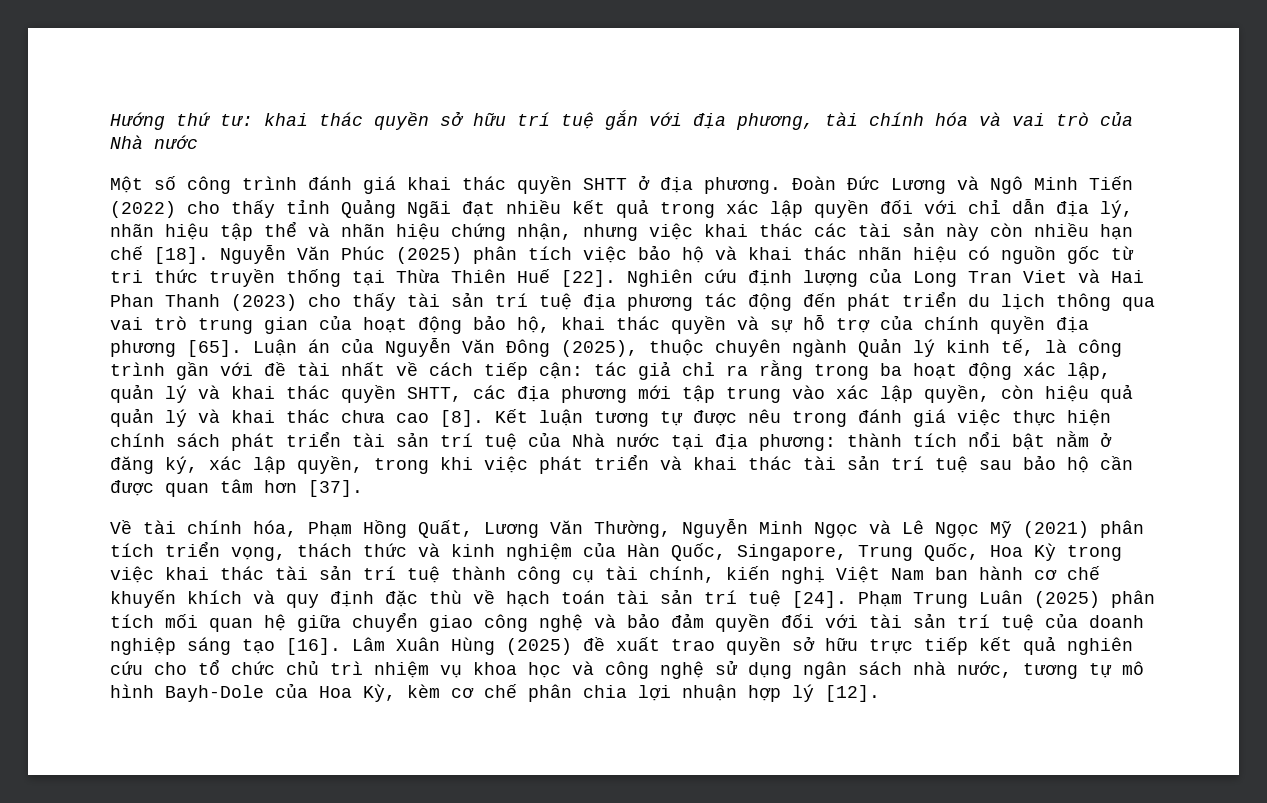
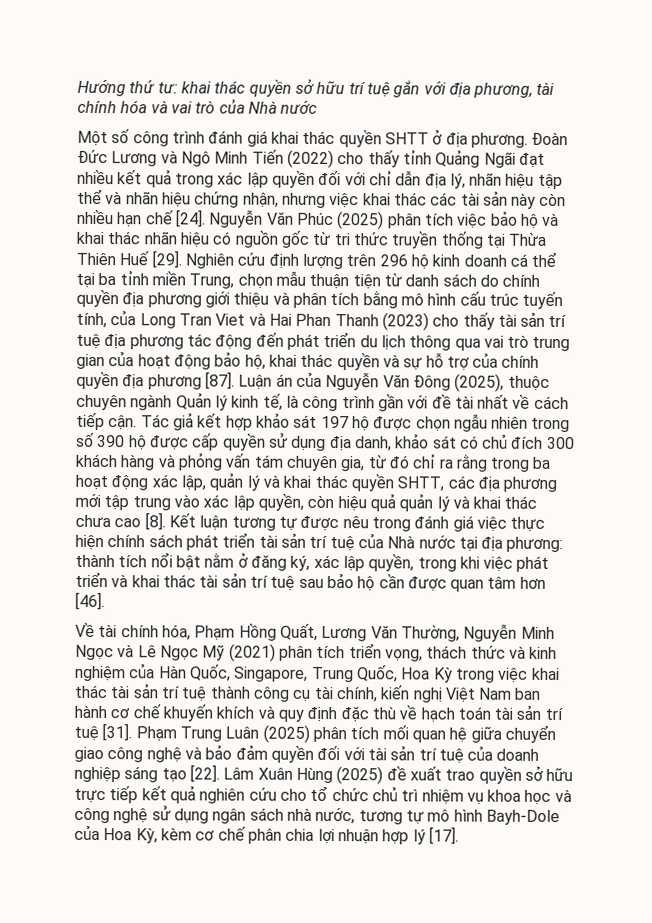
[154,247,209,264] [18]. -> [175,209,206,228] [24].
[561,270,616,287] [22]. -> [151,250,182,269] [29].
(858, 278) none -> [346,251,558,270] [76,270,541,290] [76,289,564,310] [76,312,107,329] trên 296 hộ kinh doanh cá thể tại ba tỉnh miền Trung, chọn mẫu thuận tiện từ danh sách do chính quyền địa phương giới thiệu và phân tích bằng mô hình cấu trúc tuyến tính,
[187,340,242,357] [65]. -> [204,371,235,390] [87].
[539,361,671,380] cận: tác giả -> [108,412,571,433] [76,432,575,452] [75,452,410,472] cận. Tác giả kết hợp khảo sát 197 hộ được chọn ngẫu nhiên trong số 390 hộ được cấp quyền sử dụng địa danh, khảo sát có chủ đích 300 khách hàng và phỏng vấn tám chuyên gia, từ đó
[308,480,363,497] [37]. -> [75,591,105,611] [46].
[792,591,847,608] [24]. -> [102,723,133,742] [31].
[286,638,341,655] [16]. -> [189,764,220,783] [22].
[825,685,880,702] [12]. -> [428,826,459,845] [17].

